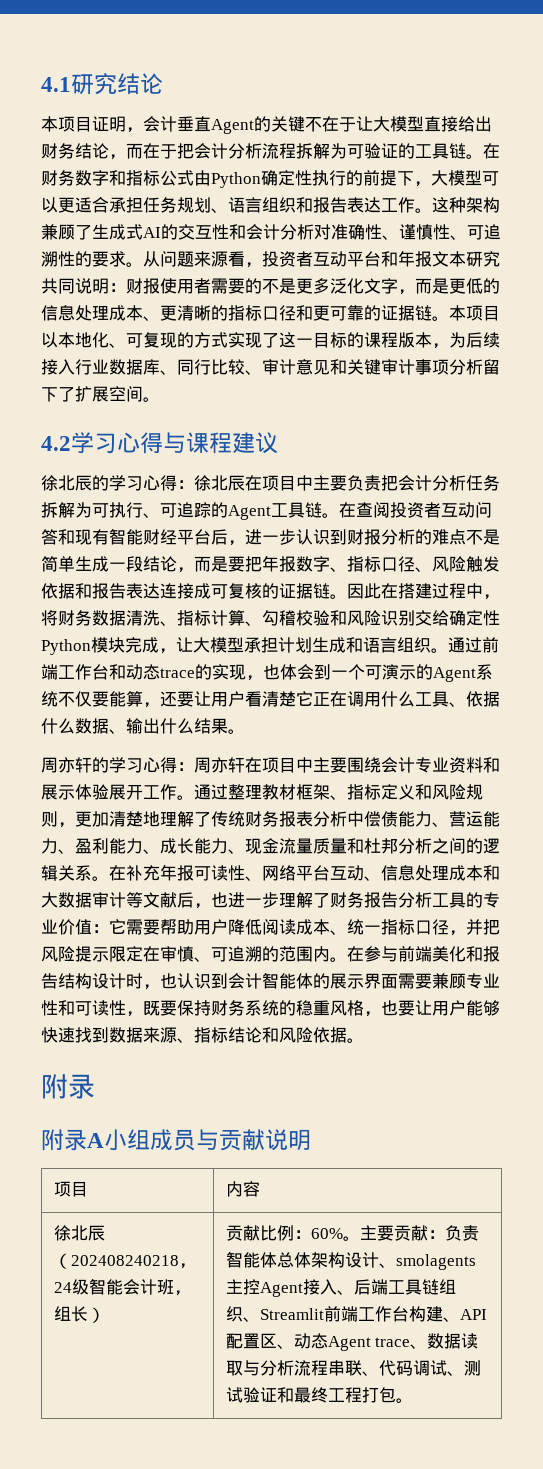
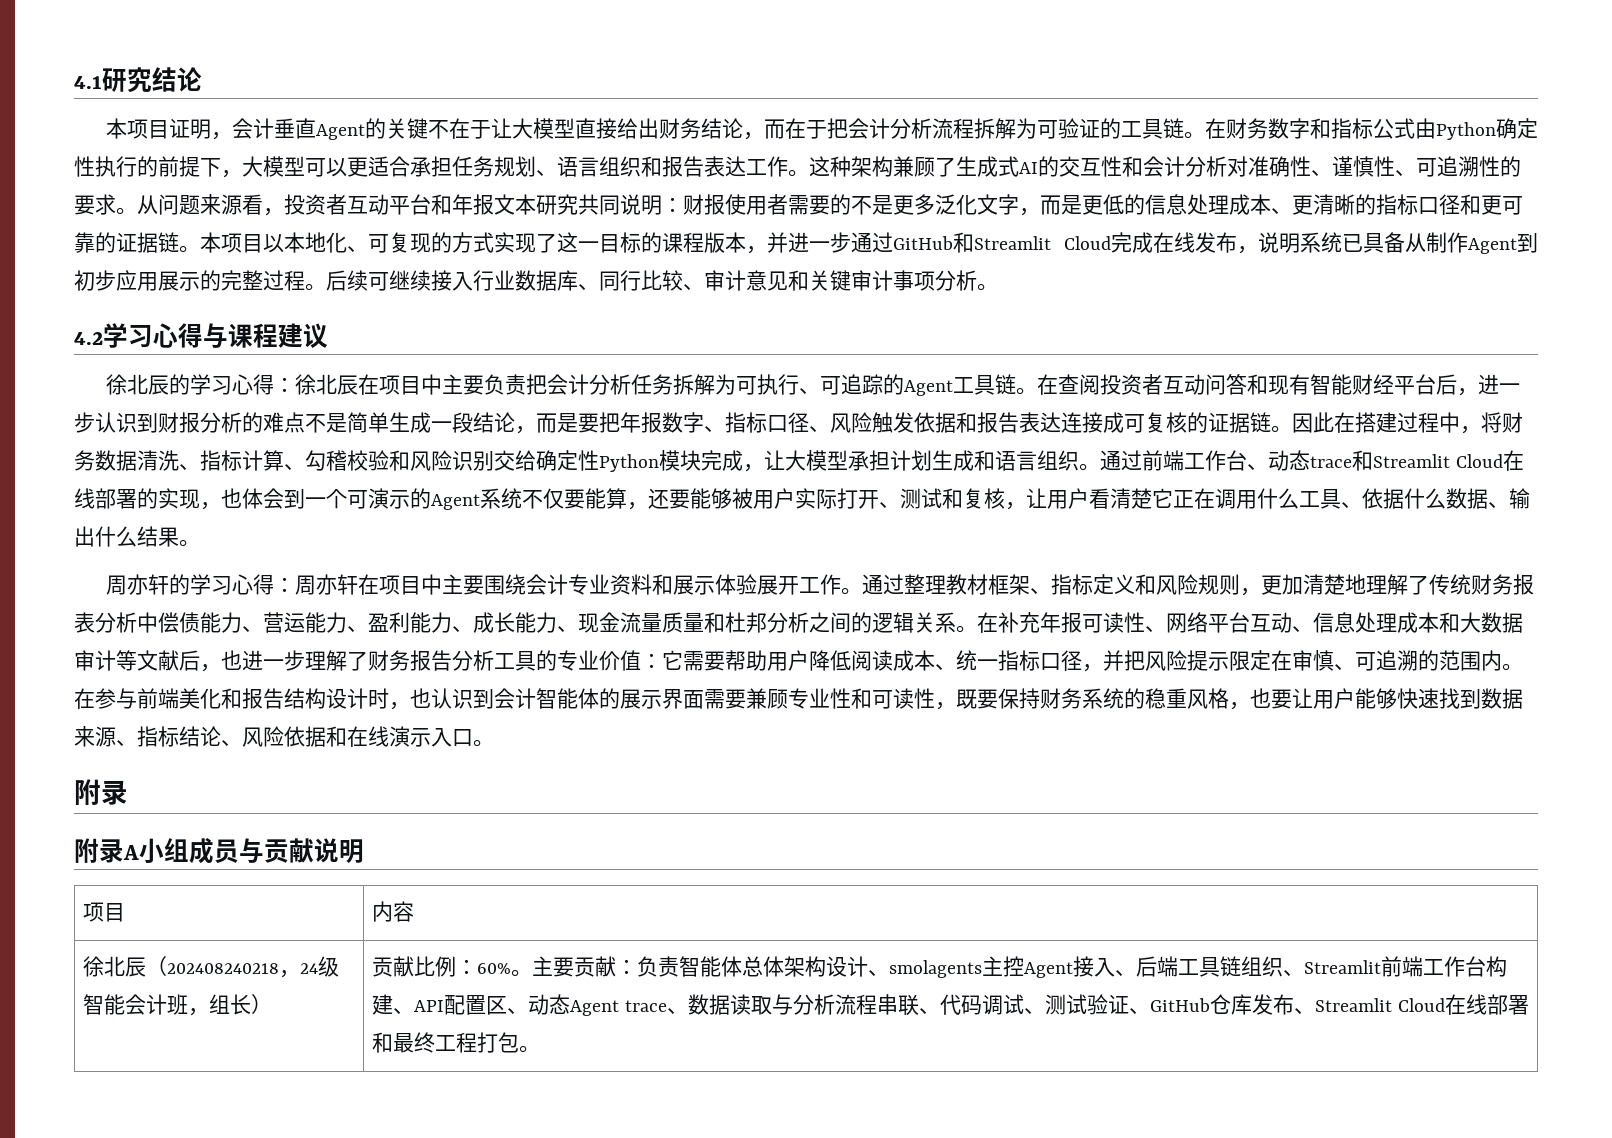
[449,332,483,348] 为后 -> [767,232,1538,254] [74,270,410,291] 并进一步通过GitHub和Streamlit Cloud完成在线发布，说明系统已具备从制作Agent到初步应用展示的完整过程。后续可继
[483,359,500,375] [41,386,143,402] 留下了扩展空间 -> (977, 280) none
[109,664,126,680] 和 -> [1247,464,1268,470] 、
(195, 673) none -> [1352,450,1524,471] [74,488,137,509] 和Streamlit Cloud在线部署
(194, 699) none -> [690,488,1026,510] 能够被用户实际打开、测试和复核，
[262,1027,279,1043] 和 -> [221,740,242,746] 、
(347, 1035) none -> [326,726,473,747] 和在线演示入口
(277, 1394) none -> [1128,994,1529,1015] 、GitHub仓库发布、Streamlit Cloud在线部署

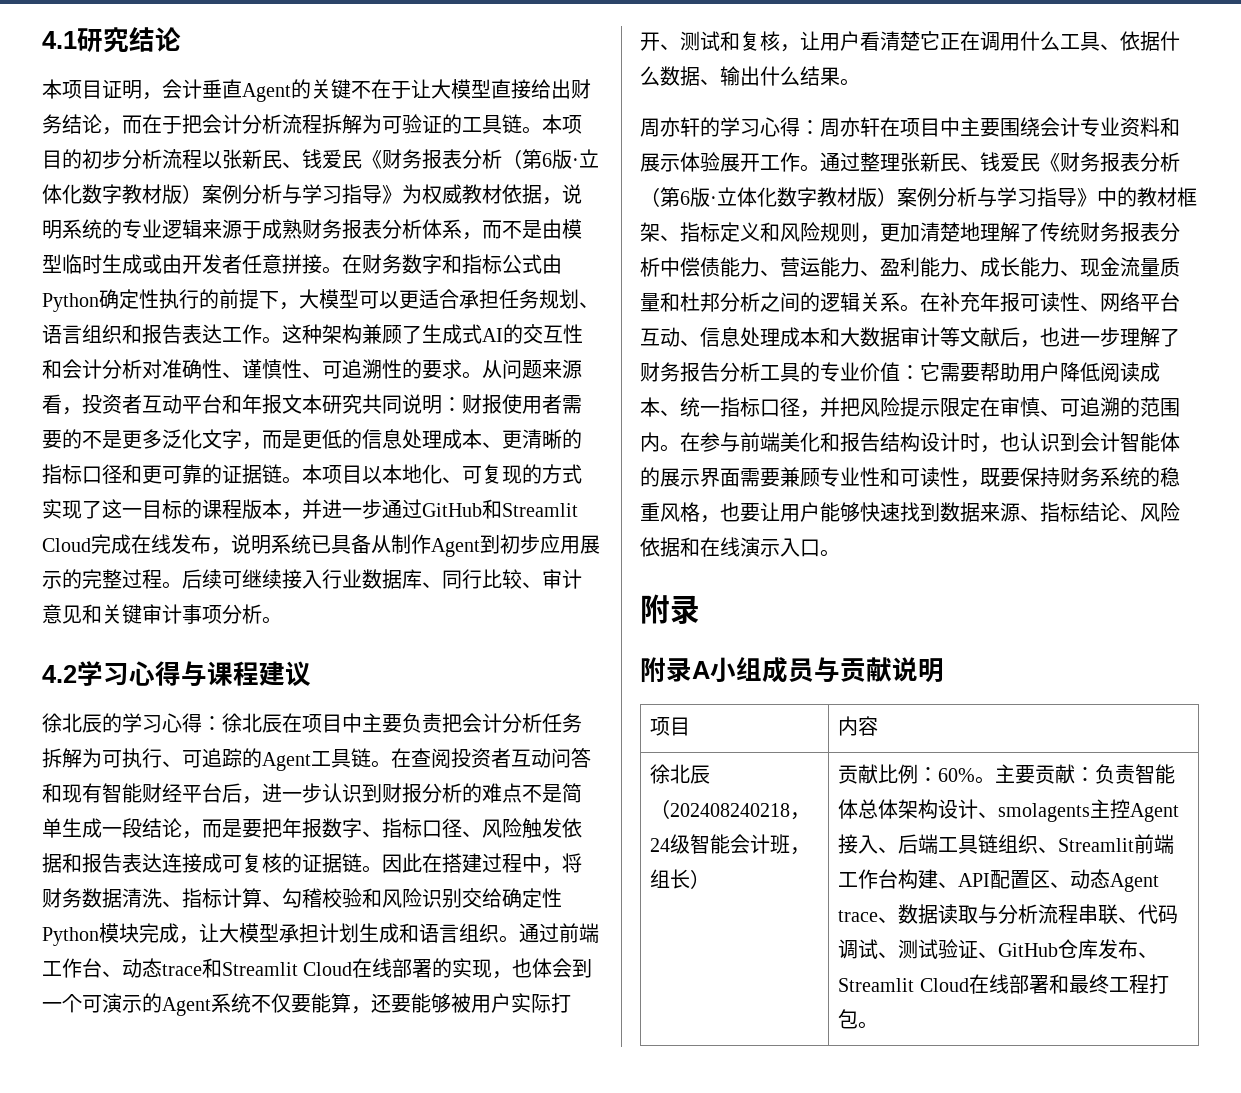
(1205, 135) none -> [542,114,582,134] [42,149,599,169] [42,184,582,205] [42,219,582,240] [42,254,342,274] 本项目的初步分析流程以张新民、钱爱民《财务报表分析（第6版·立体化数字教材版）案例分析与学习指导》为权威教材依据，说明系统的专业逻辑来源于成熟财务报表分析体系，而不是由模型临时生成或由开发者任意拼接。
(946, 584) none -> [900,152,1180,172] [640,187,1137,207] 张新民、钱爱民《财务报表分析（第6版·立体化数字教材版）案例分析与学习指导》中的

